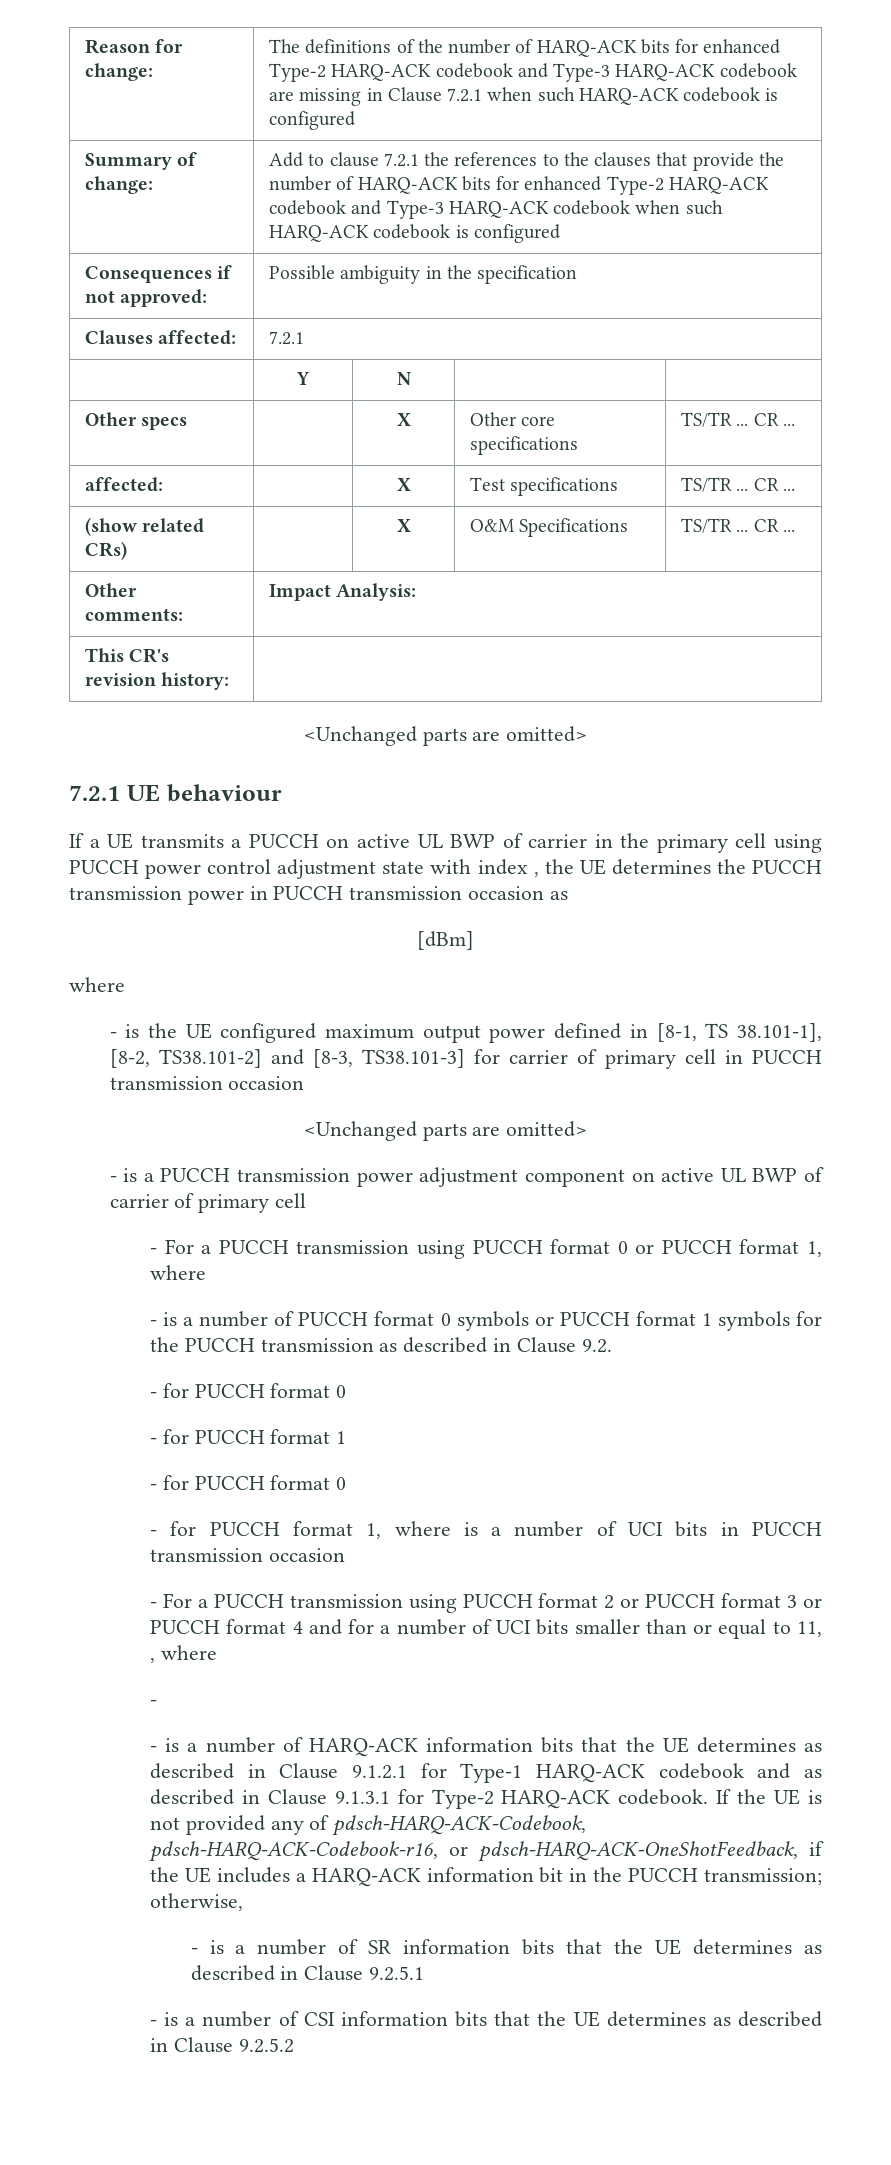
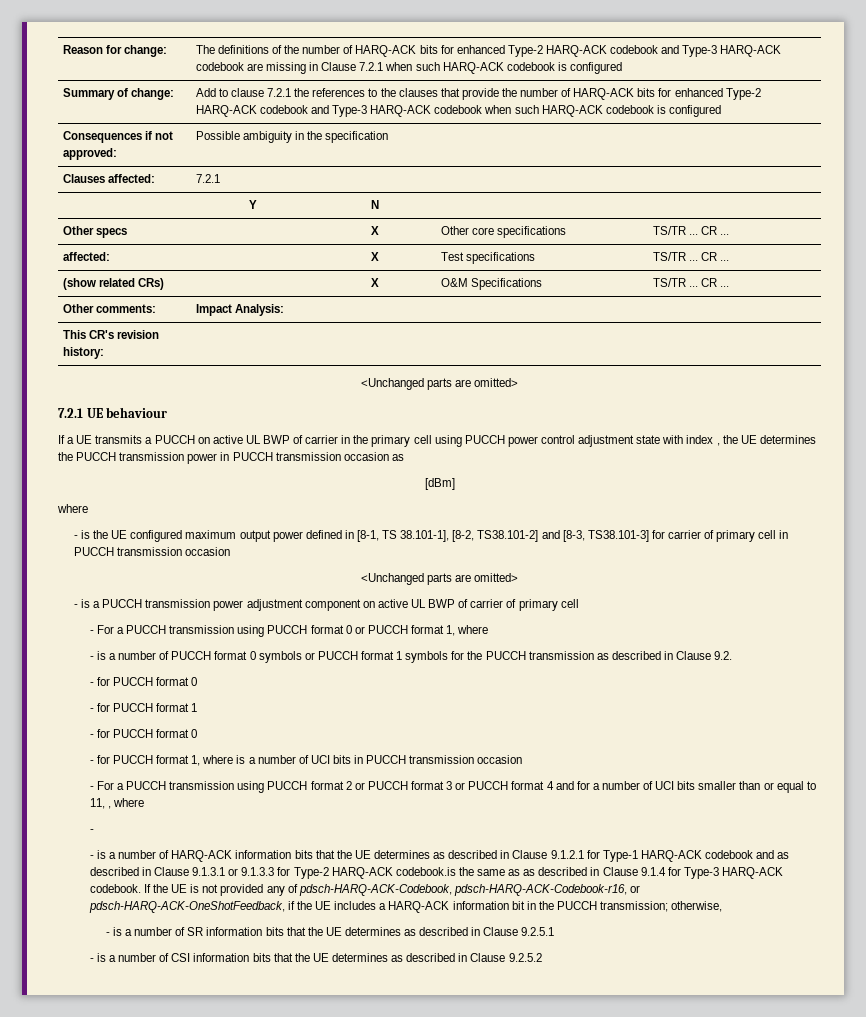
(390, 1797) none -> [228,867,275,876] or 9.1.3.3
(611, 1799) none -> [395,867,783,879] codebook.is the same as as described in Clause 9.1.4 for Type-3 HARQ-ACK

